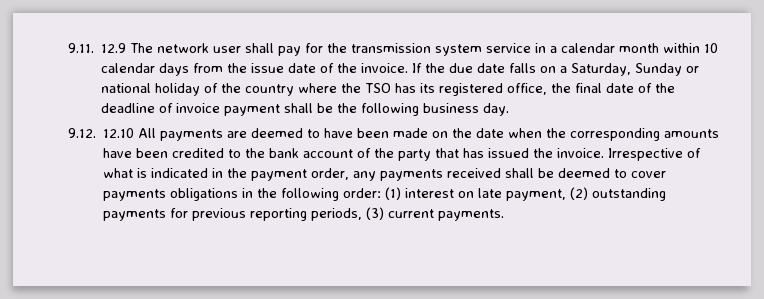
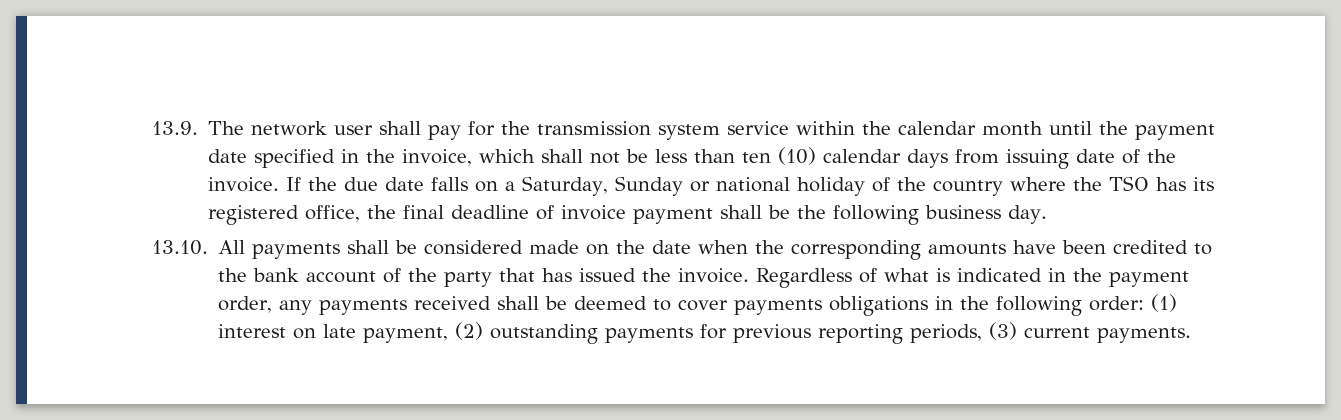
[67,43,126,53] 9.11. 12.9 -> [151,121,198,135] 13.9.
[534,43,718,53] in a calendar month within 10 -> [795,121,1215,140] [207,147,816,168] within the calendar month until the payment date specified in the invoice, which shall not be less than ten (10)
[226,63,284,73] the issue -> [1005,149,1069,169] issuing
[605,83,675,93] date of the -> (444, 212) none
[67,128,389,141] 9.12. 12.10 All payments are deemed to have been -> [151,240,523,259] 13.10. All payments shall be considered
[607,148,683,161] Irrespective -> [755,268,852,288] Regardless

